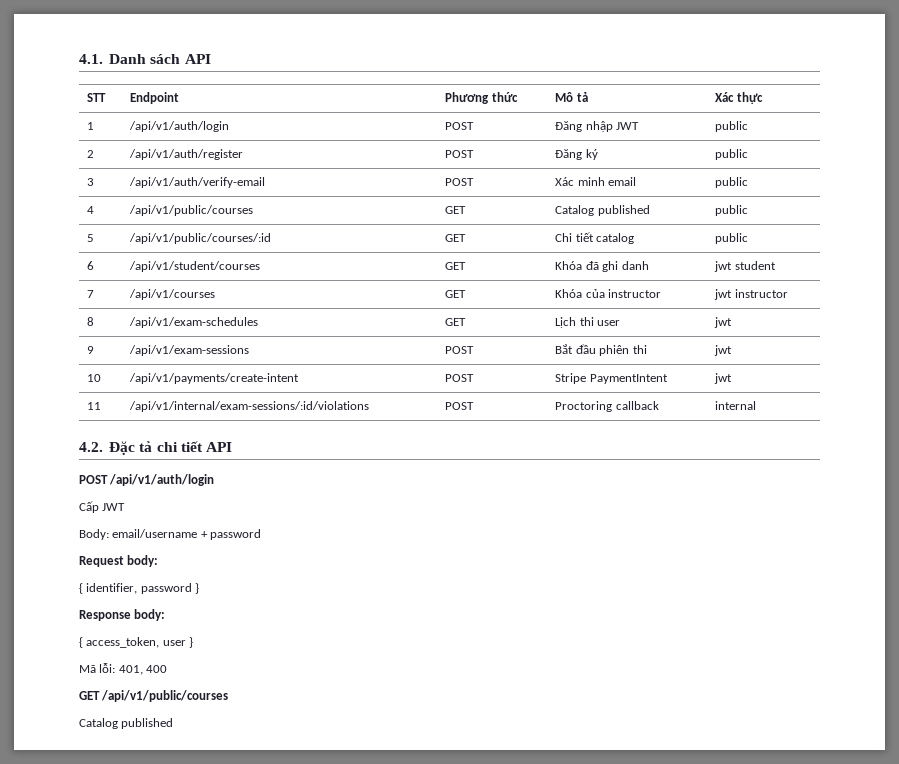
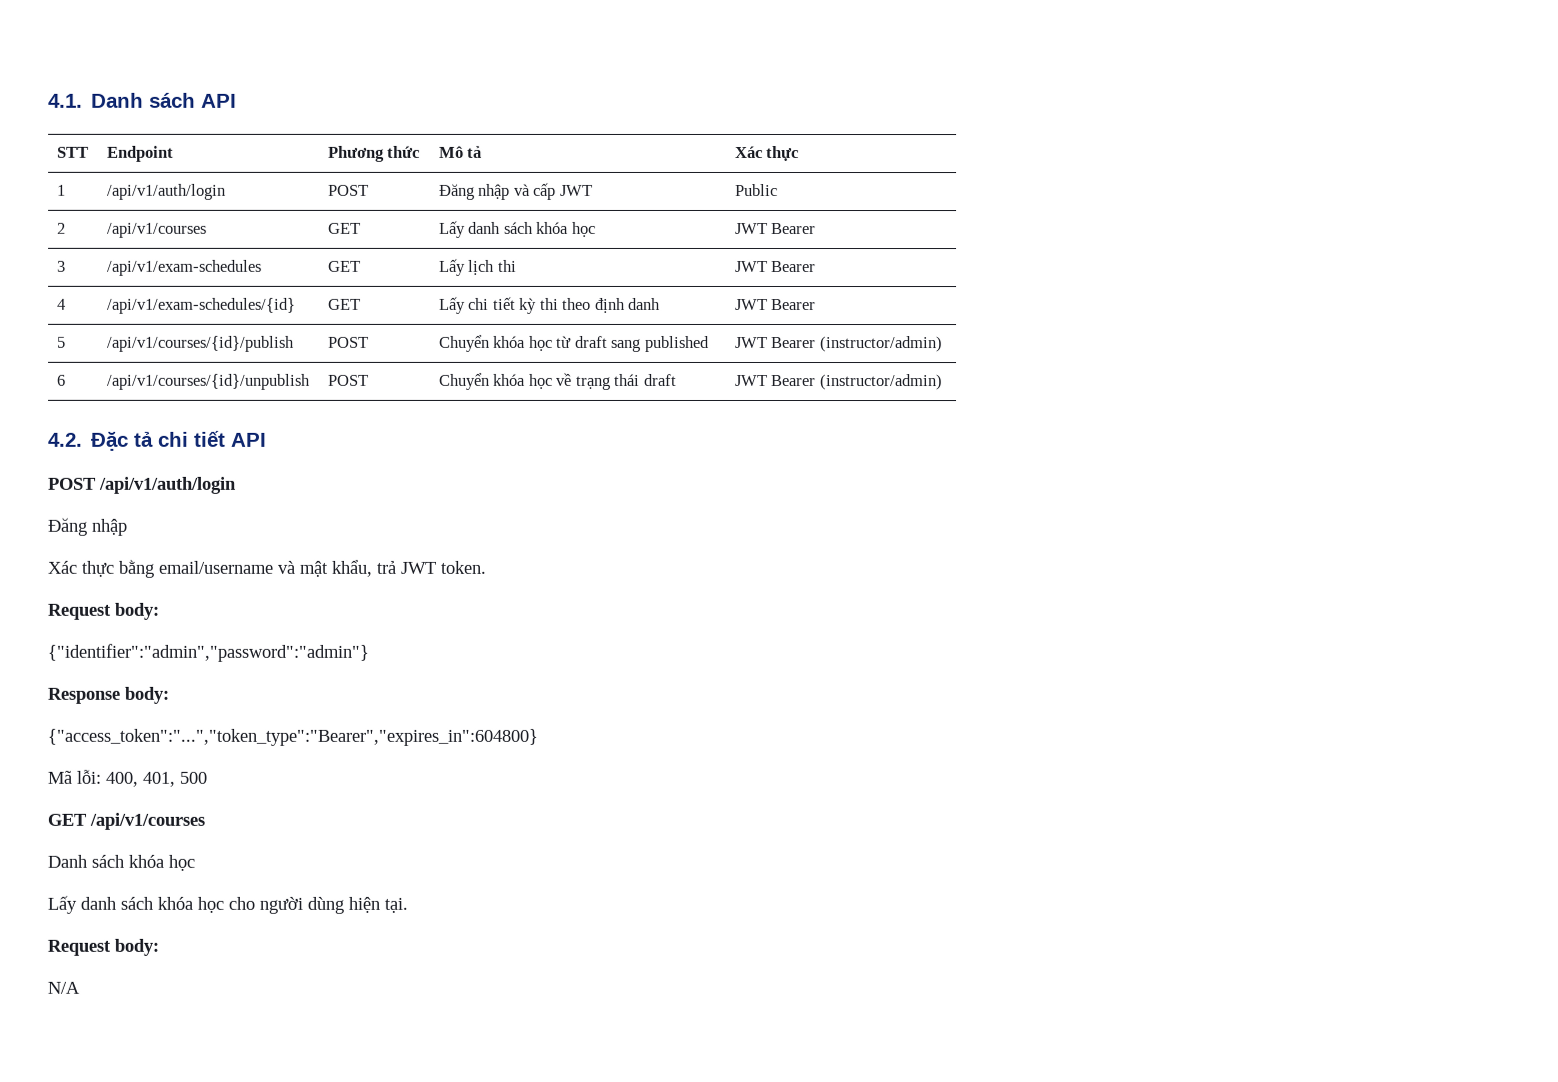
(613, 126) none -> [513,182,557,200] và cấp
[715,121,749,132] public -> [735,183,779,196] Public
[129,149,244,160] [445,150,475,158] [555,149,598,160] [715,149,749,160] [87,178,95,186] [129,177,266,188] [445,178,475,186] [555,177,637,186] [715,177,749,188] [87,206,95,214] [129,205,254,216] [445,206,467,214] [555,205,650,216] [715,205,749,216] [87,234,95,242] [129,233,272,244] [445,234,467,242] [555,232,635,244] [715,233,749,244] [87,261,95,270] [129,261,261,272] [445,262,467,270] [555,261,649,272] [714,261,776,272] [87,290,95,298] [129,289,216,300] [445,290,467,298] [555,289,662,298] [714,289,788,300] [87,317,95,326] /api/v1/auth/register | POST | Đăng ký | public // 3 | /api/v1/auth/verify-email | POST | Xác minh email | public // 4 | /api/v1/public/courses | GET | Catalog published | public // 5 | /api/v1/public/courses/:id | GET | Chi tiết catalog | public // 6 | /api/v1/student/courses | GET | Khóa đã ghi danh | jwt student // 7 | /api/v1/courses | GET | Khóa của instructor | jwt instructor // 8 -> [107,222,208,238] [328,222,362,234] [439,220,596,238] [735,222,817,235] [57,260,67,272] /api/v1/courses | GET | Lấy danh sách khóa học | JWT Bearer // 3
[555,317,621,328] [714,317,733,328] [87,346,95,354] [129,345,250,356] [445,346,475,354] [555,344,647,356] [714,345,733,356] [87,374,102,382] [129,373,300,384] [445,374,475,382] [555,373,668,384] [714,373,733,384] [87,402,102,410] [129,401,370,412] [445,402,475,410] [555,401,659,412] [715,401,757,410] Lịch thi user | jwt // 9 | /api/v1/exam-sessions | POST | Bắt đầu phiên thi | jwt // 10 | /api/v1/payments/create-intent | POST | Stripe PaymentIntent | jwt // 11 | /api/v1/internal/exam-sessions/:id/violations | POST | Proctoring callback | internal -> [439,258,517,276] [735,260,817,273] [57,298,67,310] [107,297,297,314] [328,298,362,310] [439,296,662,314] [735,298,817,311] [57,336,67,348] [107,335,296,352] [328,336,370,348] [439,334,710,352] [735,336,943,353] [57,374,67,386] [107,373,312,390] [328,374,370,386] [439,372,677,390] [735,374,943,391] Lấy lịch thi | JWT Bearer // 4 | /api/v1/exam-schedules/{id} | GET | Lấy chi tiết kỳ thi theo định danh | JWT Bearer // 5 | /api/v1/courses/{id}/publish | POST | Chuyển khóa học từ draft sang published | JWT Bearer (instructor/admin) // 6 | /api/v1/courses/{id}/unpublish | POST | Chuyển khóa học về trạng thái draft | JWT Bearer (instructor/admin)
[79,501,126,513] [79,529,262,540] [79,555,159,567] [79,583,200,594] [79,609,166,621] [79,637,194,648] [79,663,168,675] [79,690,229,702] [79,718,174,729] Cấp JWT // Body: email/username + password // Request body: // { identifier, password } // Response body: // { access_token, user } // Mã lỗi: 401, 400 // GET /api/v1/public/courses // Catalog published -> [48,517,128,536] [47,559,486,578] [47,602,159,620] [47,643,369,662] [47,686,169,704] [47,728,538,746] [47,769,207,787] [47,812,205,830] [47,854,195,871] [47,895,408,914] [47,938,159,956] [47,981,80,994] Đăng nhập // Xác thực bằng email/username và mật khẩu, trả JWT token. // Request body: // {"identifier":"admin","password":"admin"} // Response body: // {"access_token":"...","token_type":"Bearer","expires_in":604800} // Mã lỗi: 400, 401, 500 // GET /api/v1/courses // Danh sách khóa học // Lấy danh sách khóa học cho người dùng hiện tại. // Request body: // N/A

